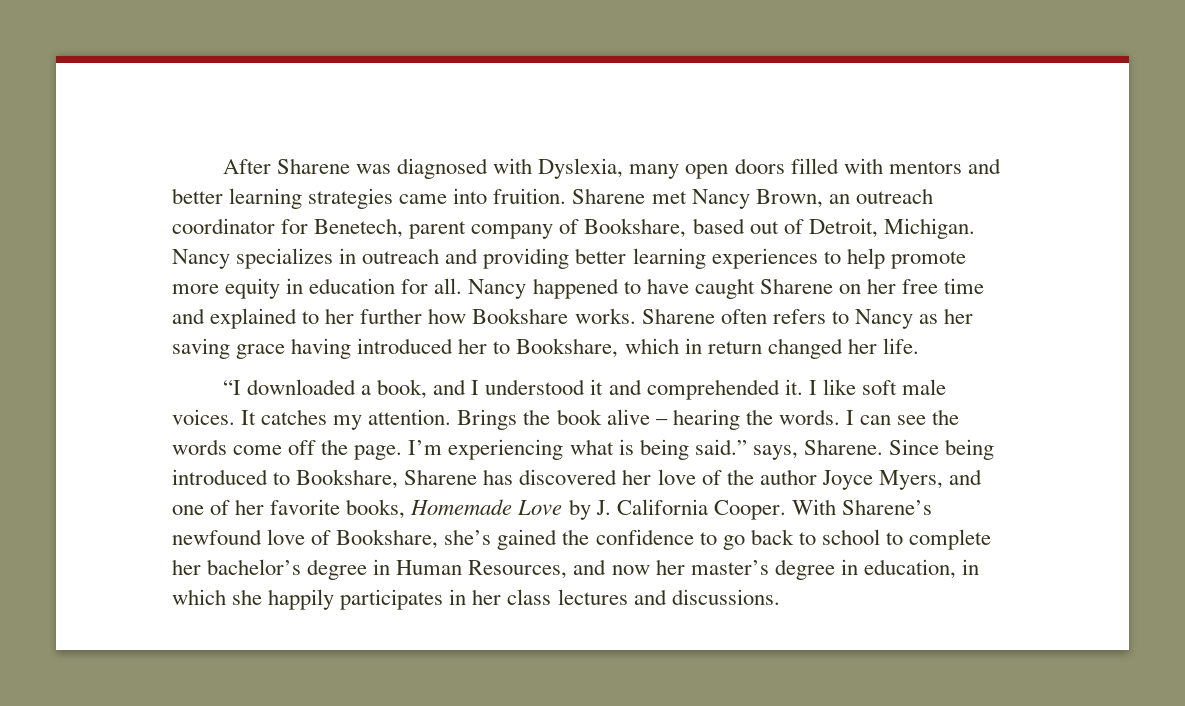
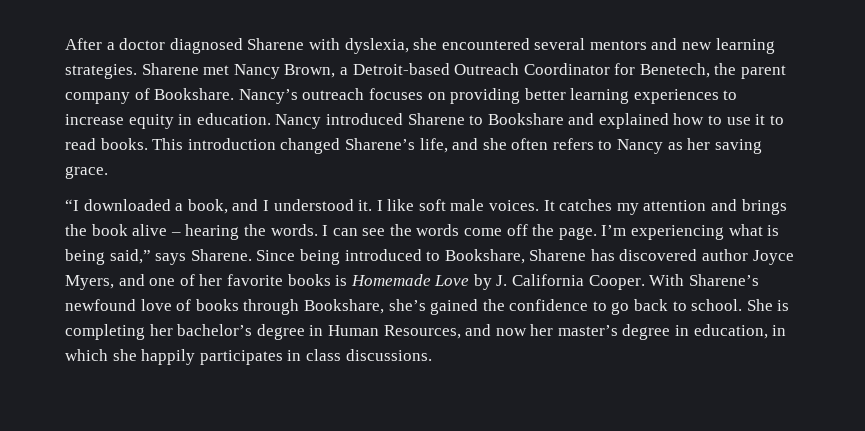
[277,158,1001,179] [172,188,933,209] [172,218,275,234] Sharene was diagnosed with Dyslexia, many open doors filled with mentors and better learning strategies came into fruition. Sharene met Nancy Brown, an outreach coordinator -> [106,38,775,54] [65,63,610,79] a doctor diagnosed Sharene with dyslexia, she encountered several mentors and new learning strategies. Sharene met Nancy Brown, a Detroit-based Outreach Coordinator
(404, 228) none -> [714,63,737,75] the
[584,218,975,239] [172,248,479,269] Bookshare, based out of Detroit, Michigan. Nancy specializes in outreach and -> [154,88,446,104] Bookshare. Nancy’s outreach focuses on
[846,248,966,269] [172,278,985,299] [172,308,715,329] help promote more equity in education for all. Nancy happened to have caught Sharene on her free time and explained to her further how Bookshare works. Sharene -> [65,113,784,129] [65,138,507,154] increase equity in education. Nancy introduced Sharene to Bookshare and explained how to use it to read books. This introduction changed Sharene’s life, and she
[236,338,919,359] grace having introduced her to Bookshare, which in return changed her life. -> [65,166,108,179] grace.
[590,379,780,400] it and comprehended -> (354, 205) none
[368,409,518,430] attention. Brings -> [643,199,787,215] attention and brings
[694,439,798,460] said.” says, -> [109,249,187,265] said,” says
[622,469,754,485] her love of the -> (698, 255) none
[346,499,406,519] books, -> [287,274,348,286] books is
(332, 537) none -> [195,299,300,315] books through
[821,529,992,550] school to complete -> [691,299,790,311] [65,324,145,340] school. She is completing
[472,589,667,605] her class lectures and -> [305,349,341,361] class

